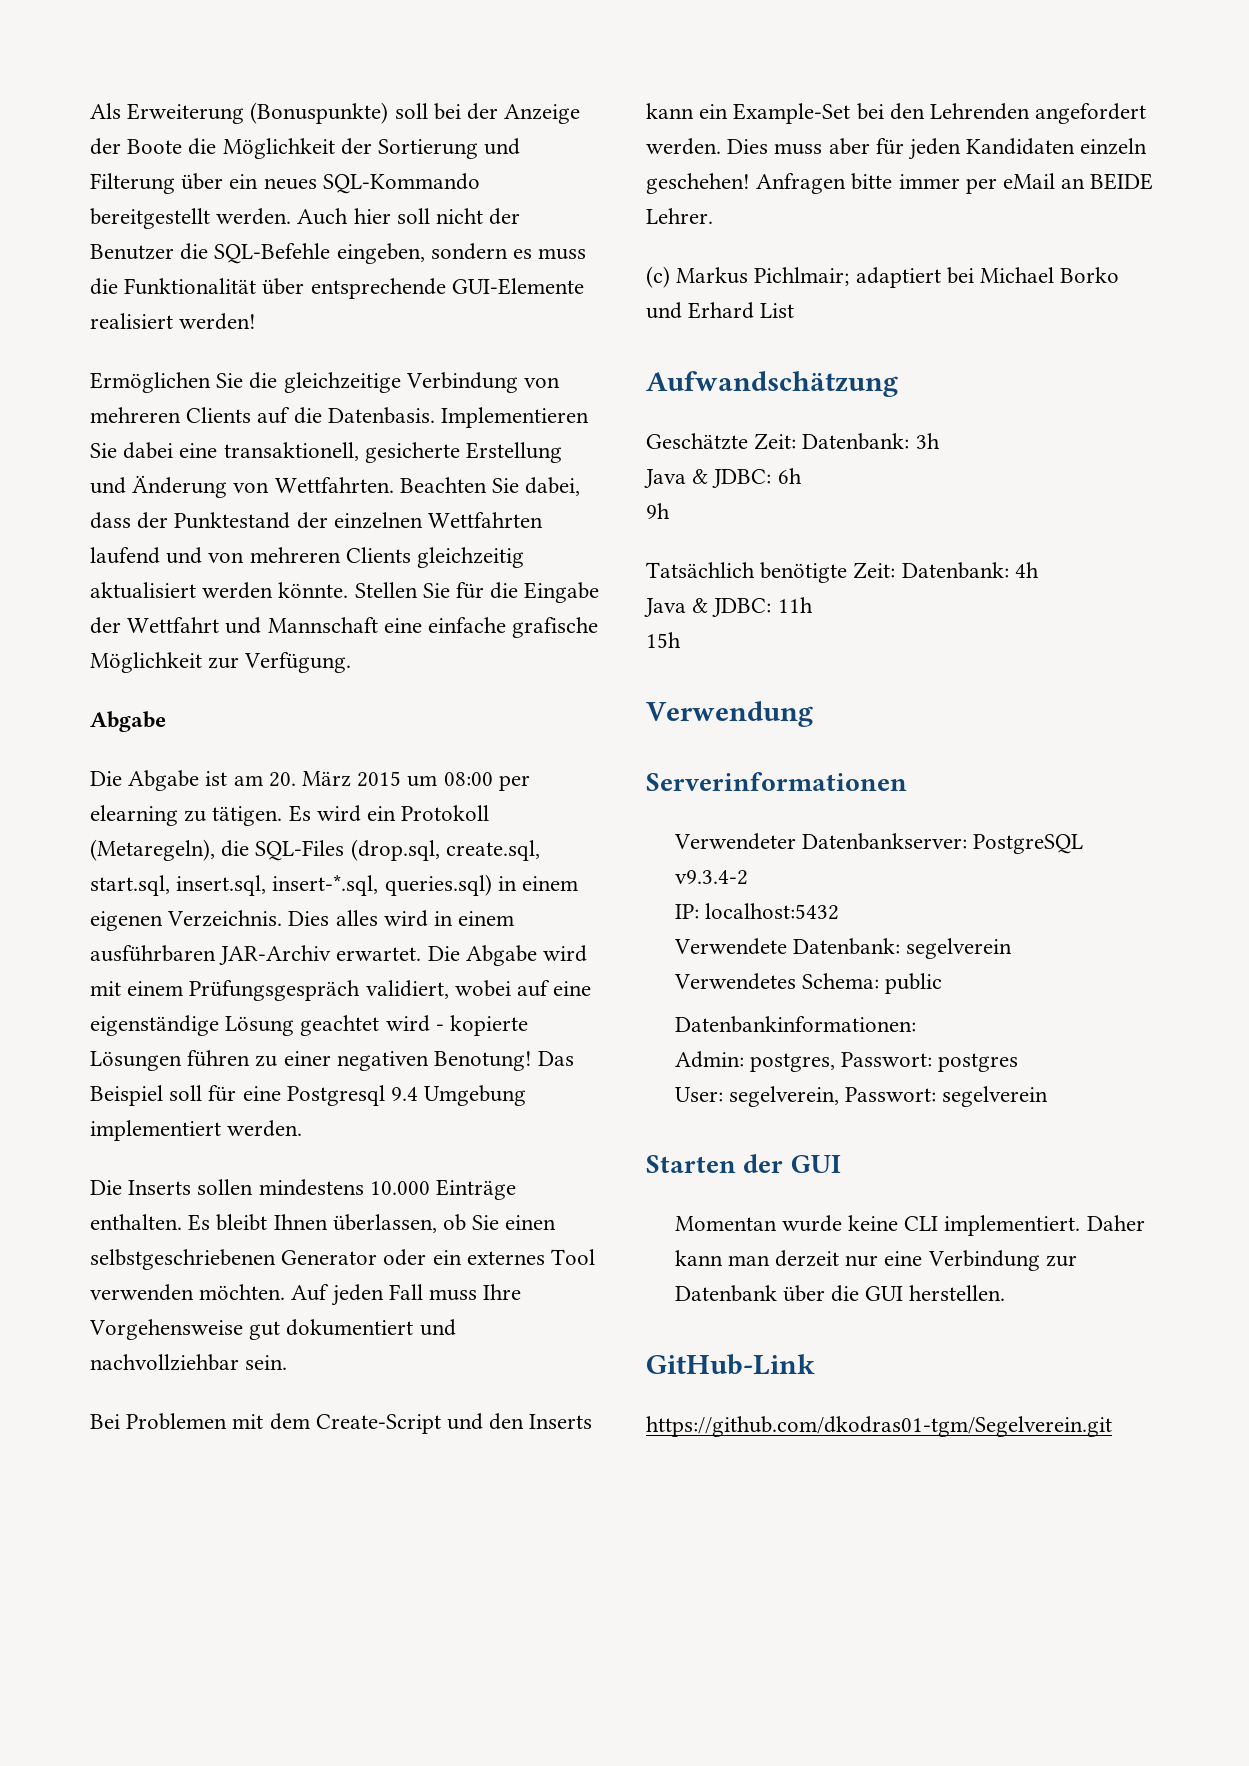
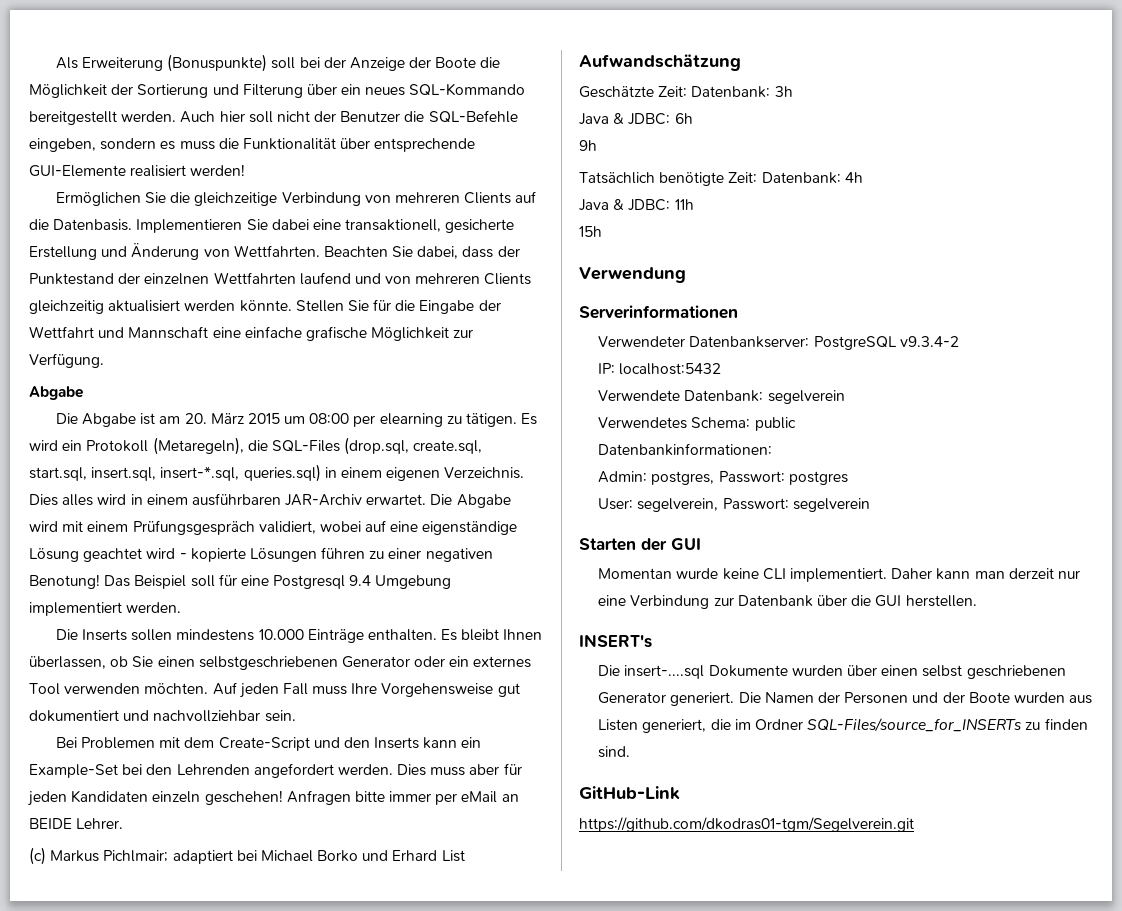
(1006, 1293) none -> [579,634,652,648] [598,665,1066,679] [598,692,1093,706] [598,718,1088,733] [598,746,631,758] // INSERT's // Die insert-....sql Dokumente wurden über einen selbst geschriebenen Generator generiert. Die Namen der Personen und der Boote wurden aus Listen generiert, die im Ordner SQL-Files/source_for_INSERTs zu finden sind.

